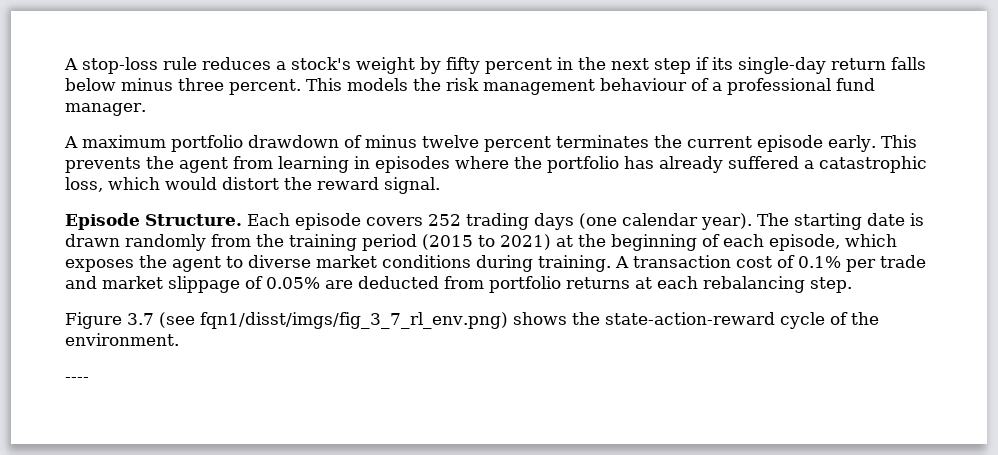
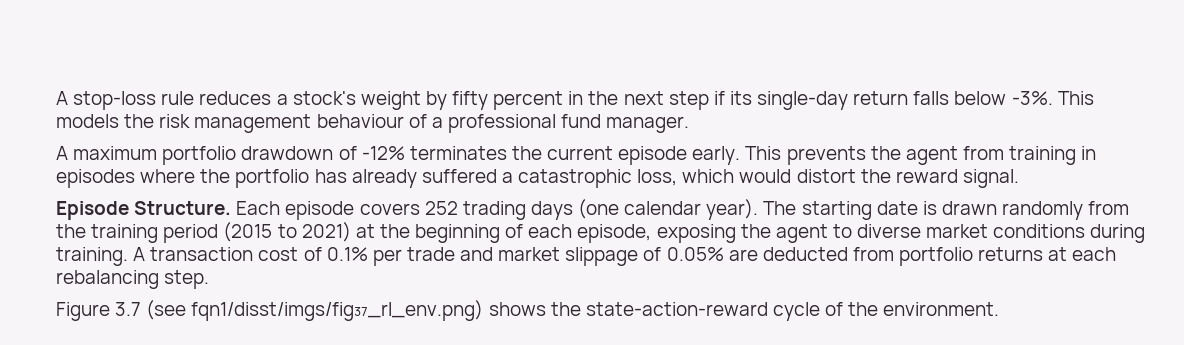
[121,78,301,95] minus three percent. -> [1011,91,1053,105] -3%.
[365,135,551,152] minus twelve percent -> [361,146,405,160] -12%
[278,156,349,173] learning -> [1009,146,1077,165] training
[845,234,897,247] [65,259,134,272] which exposes -> [656,224,736,243] exposing
[200,312,508,329] fqn1/disst/imgs/fig_3_7_rl_env.png) -> [191,300,484,321] fqn1/disst/imgs/fig₃₇_rl_env.png)
[65,377,89,382] // ---- -> (1000, 309) none

